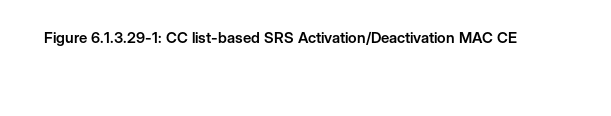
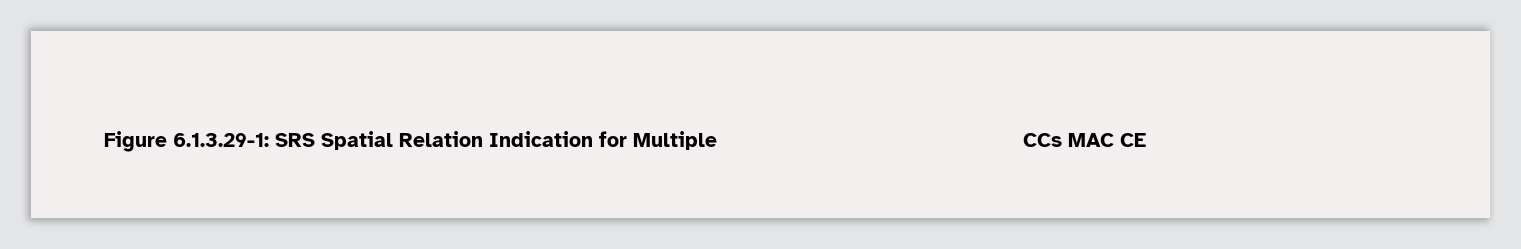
[165,31,456,45] CC list-based SRS Activation/Deactivation -> [274,131,1062,150] SRS Spatial Relation Indication for Multiple CCs

